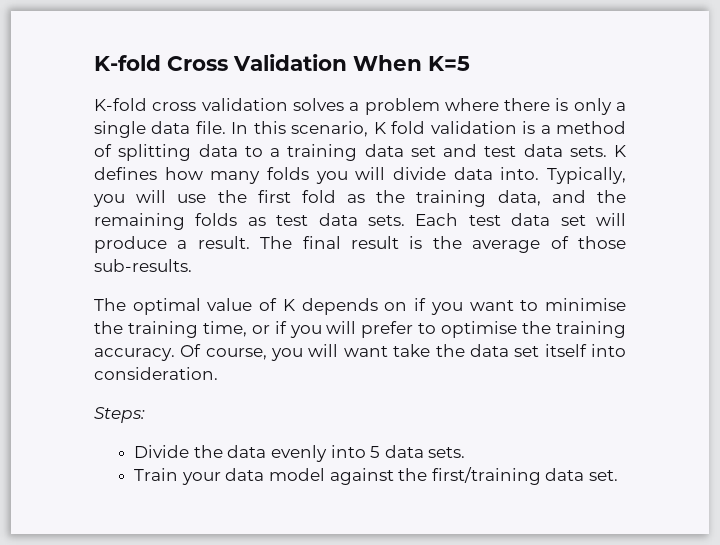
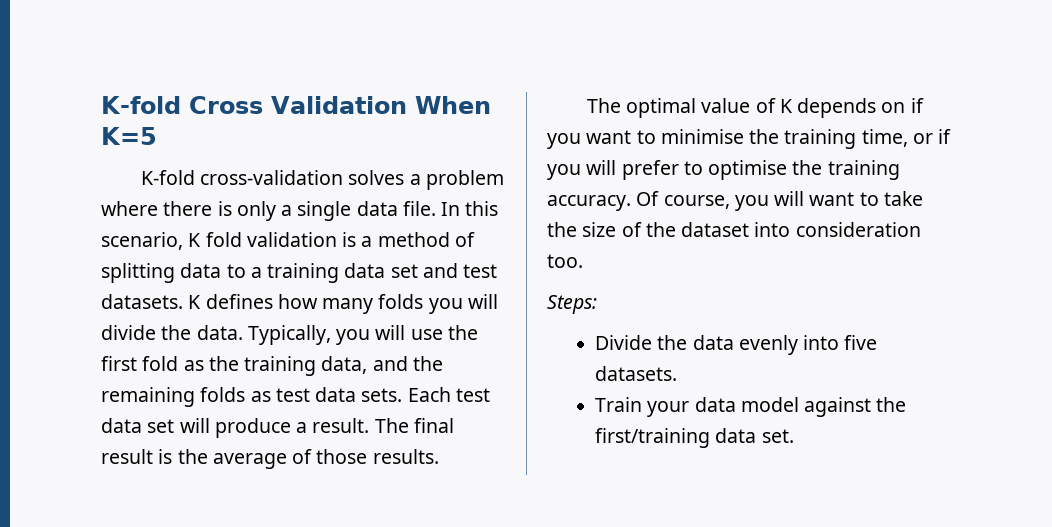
[152,98,288,111] cross validation -> [200,170,344,185] cross-validation
[523,144,607,157] data sets. -> [101,294,183,309] datasets.
[453,167,540,180] data into. -> [161,325,243,340] the data.
[94,259,192,272] sub-results. -> [372,449,439,464] results.
(388, 351) none -> [859,192,879,206] to
[469,344,627,357] [94,367,218,380] data set itself into consideration. -> [582,222,921,237] [547,254,583,268] size of the dataset into consideration too.
[370,445,466,458] 5 data sets. -> [844,335,878,350] [594,366,677,381] five datasets.

